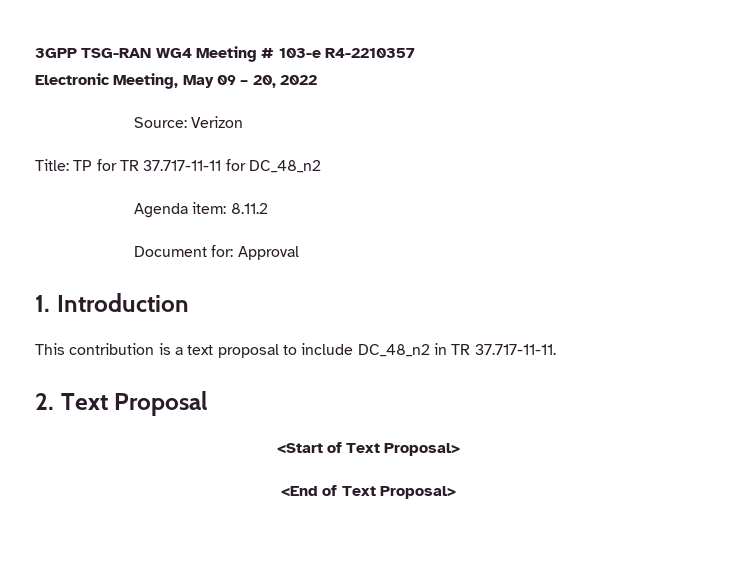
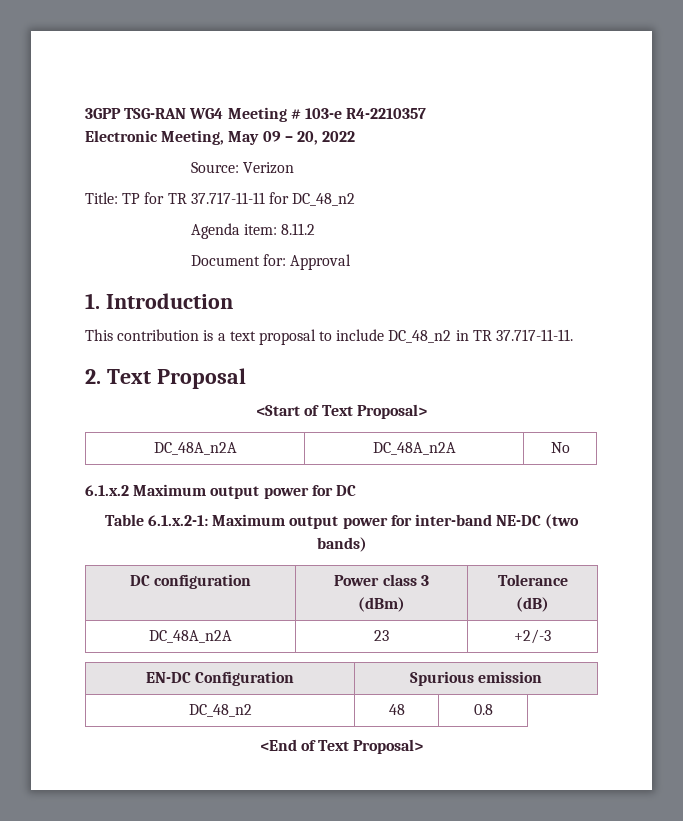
(461, 449) none -> [153,442,237,455] [372,442,456,455] [550,442,570,453] [85,484,356,499] [104,514,580,529] [316,537,367,552] [129,574,252,589] [334,574,429,586] [358,597,405,612] [497,574,568,586] [516,597,549,612] [149,630,232,643] [374,630,389,641] [514,629,551,644] [145,671,295,686] [409,671,543,686] [188,704,252,717] [388,704,405,715] [473,704,493,715] // DC_48A_n2A | DC_48A_n2A | No // 6.1.x.2 Maximum output power for DC // Table 6.1.x.2-1: Maximum output power for inter-band NE-DC (two bands) // DC configuration | Power class 3 // (dBm) | Tolerance // (dB) // DC_48A_n2A | 23 | +2/-3 // EN-DC Configuration | Spurious emission // DC_48_n2 | 48 | 0.8

